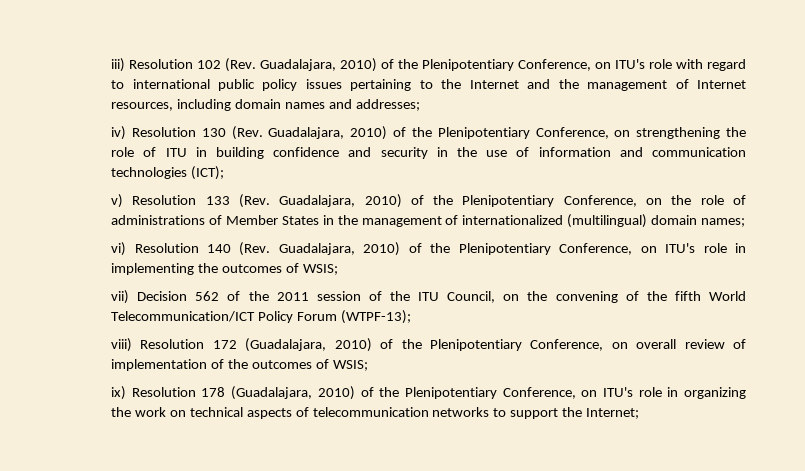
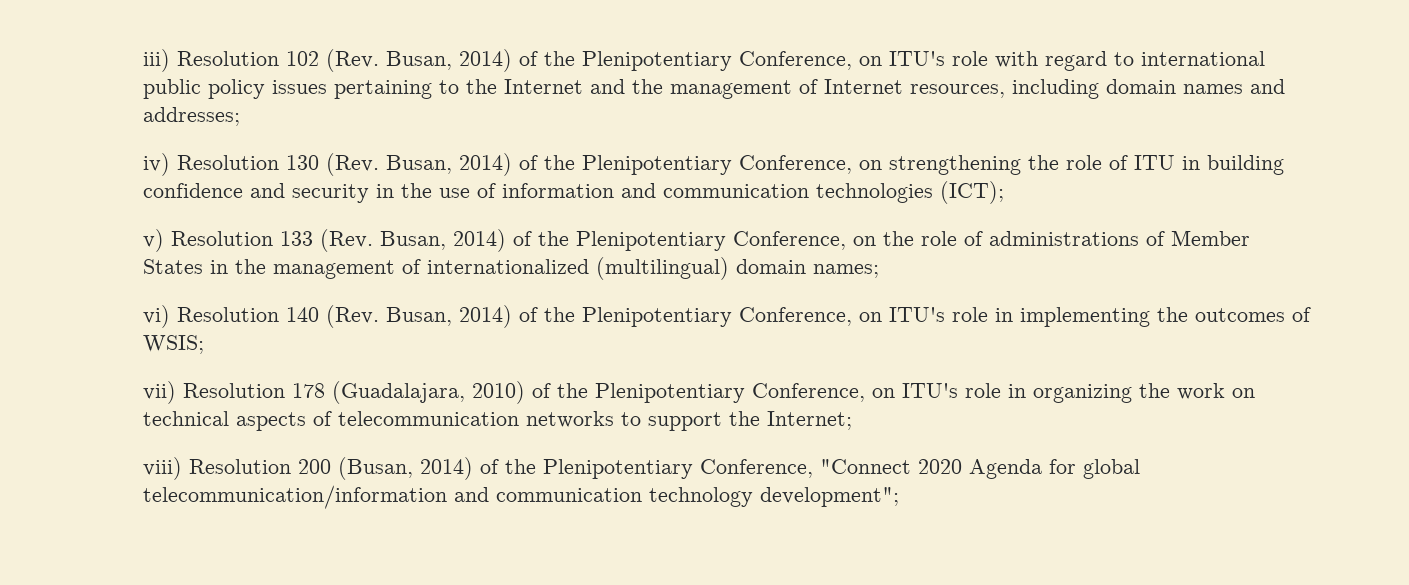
[260,58,378,72] Guadalajara, 2010) -> [385,49,512,72] Busan, 2014)
[268,126,388,140] Guadalajara, 2010) -> [385,153,512,176] Busan, 2014)
[279,194,402,208] Guadalajara, 2010) -> [379,229,506,252] Busan, 2014)
[278,242,401,256] Guadalajara, 2010) -> [385,305,512,328] Busan, 2014)
[137,291,746,303] [111,310,411,324] [111,338,746,352] [111,359,368,371] [111,386,127,400] Decision 562 of the 2011 session of the ITU Council, on the convening of the fifth World Telecommunication/ICT Policy Forum (WTPF-13); // viii) Resolution 172 (Guadalajara, 2010) of the Plenipotentiary Conference, on overall review of implementation of the outcomes of WSIS; // ix) -> (176, 392) none
(640, 413) none -> [142,457,1140,480] [142,485,899,509] // viii) Resolution 200 (Busan, 2014) of the Plenipotentiary Conference, "Connect 2020 Agenda for global telecommunication/information and communication technology development";

